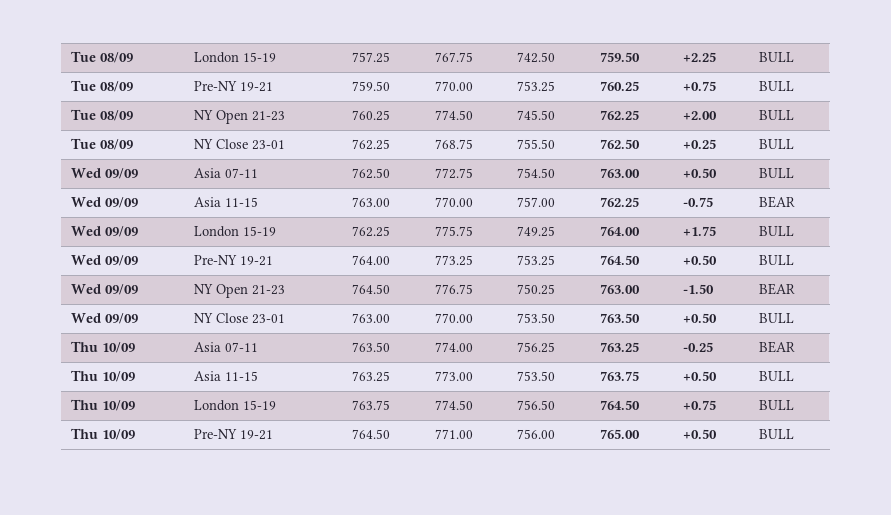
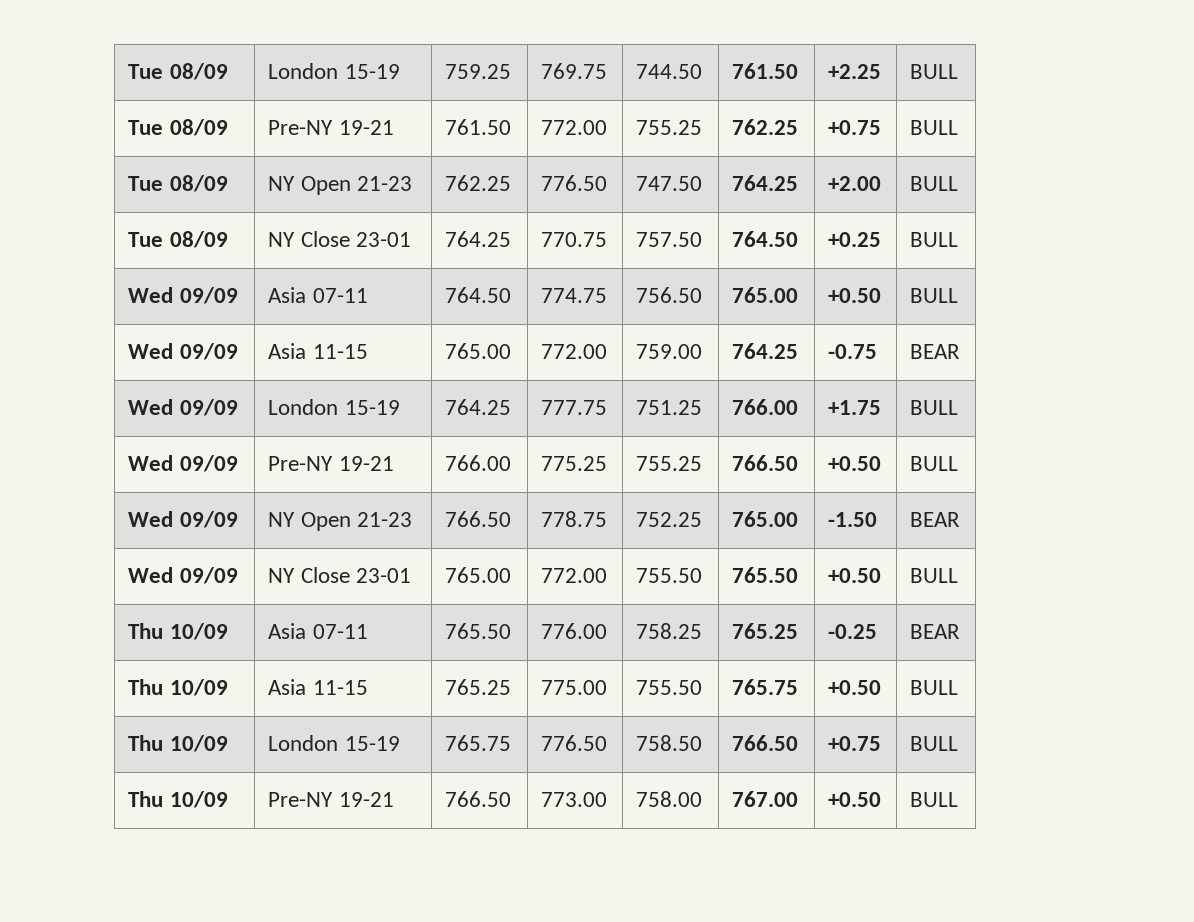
[352,52,391,63] [435,52,474,62] [517,52,556,63] [600,52,641,62] 757.25 | 767.75 | 742.50 | 759.50 -> [445,64,512,79] [541,63,608,79] [636,64,703,79] [732,63,799,79] 759.25 | 769.75 | 744.50 | 761.50
[352,81,391,91] [435,81,474,91] [517,81,556,92] [600,81,640,91] 759.50 | 770.00 | 753.25 | 760.25 -> [445,119,512,135] [541,120,608,135] [636,120,703,135] [732,119,799,135] 761.50 | 772.00 | 755.25 | 762.25
[352,110,391,121] [435,110,474,120] [517,110,556,120] [600,110,640,120] 760.25 | 774.50 | 745.50 | 762.25 -> [445,175,512,191] [541,175,608,191] [636,176,703,191] [732,175,799,191] 762.25 | 776.50 | 747.50 | 764.25
[352,139,391,150] [435,139,474,149] [517,139,556,149] [600,139,641,149] 762.25 | 768.75 | 755.50 | 762.50 -> [445,231,512,247] [541,232,608,247] [636,232,703,247] [732,231,799,247] 764.25 | 770.75 | 757.50 | 764.50
[352,168,391,179] [435,168,474,179] [517,168,556,178] [600,168,641,178] 762.50 | 772.75 | 754.50 | 763.00 -> [445,287,512,303] [541,288,608,303] [636,287,703,303] [732,287,799,303] 764.50 | 774.75 | 756.50 | 765.00
[352,197,391,207] [435,197,474,207] [517,197,556,207] [600,197,640,207] 763.00 | 770.00 | 757.00 | 762.25 -> [445,343,512,359] [541,344,608,359] [636,344,703,359] [732,343,799,359] 765.00 | 772.00 | 759.00 | 764.25
[352,226,391,237] [435,226,474,236] [517,226,556,237] [600,226,641,236] 762.25 | 775.75 | 749.25 | 764.00 -> [445,399,512,415] [541,400,608,415] [636,400,703,415] [732,399,799,415] 764.25 | 777.75 | 751.25 | 766.00
[352,255,391,265] [435,255,474,266] [517,255,556,266] [600,255,641,265] 764.00 | 773.25 | 753.25 | 764.50 -> [445,455,512,471] [541,456,608,471] [636,456,703,471] [732,455,799,471] 766.00 | 775.25 | 755.25 | 766.50
[352,284,391,294] [435,284,474,294] [517,284,556,295] [600,284,641,294] 764.50 | 776.75 | 750.25 | 763.00 -> [445,511,512,527] [541,511,608,527] [636,512,703,527] [732,511,799,527] 766.50 | 778.75 | 752.25 | 765.00
[352,313,391,323] [435,313,474,323] [517,313,556,323] [600,313,641,323] 763.00 | 770.00 | 753.50 | 763.50 -> [445,567,512,583] [541,568,608,583] [636,568,703,583] [732,567,799,583] 765.00 | 772.00 | 755.50 | 765.50
[352,342,391,352] [435,342,474,352] [517,342,556,353] [600,342,640,352] 763.50 | 774.00 | 756.25 | 763.25 -> [445,623,512,639] [541,623,608,639] [636,623,703,639] [732,623,799,639] 765.50 | 776.00 | 758.25 | 765.25
[352,371,391,382] [435,371,474,381] [517,371,556,381] [600,371,640,381] 763.25 | 773.00 | 753.50 | 763.75 -> [445,679,512,695] [541,680,608,695] [636,680,703,695] [732,679,799,695] 765.25 | 775.00 | 755.50 | 765.75
[352,400,391,410] [435,400,474,410] [517,400,556,410] [600,400,641,410] 763.75 | 774.50 | 756.50 | 764.50 -> [445,735,512,751] [541,735,608,751] [636,735,703,751] [732,735,799,751] 765.75 | 776.50 | 758.50 | 766.50
[352,429,391,439] [435,429,474,439] [517,429,556,439] [600,429,641,439] 764.50 | 771.00 | 756.00 | 765.00 -> [445,791,512,807] [541,792,608,807] [636,791,703,807] [732,791,799,807] 766.50 | 773.00 | 758.00 | 767.00

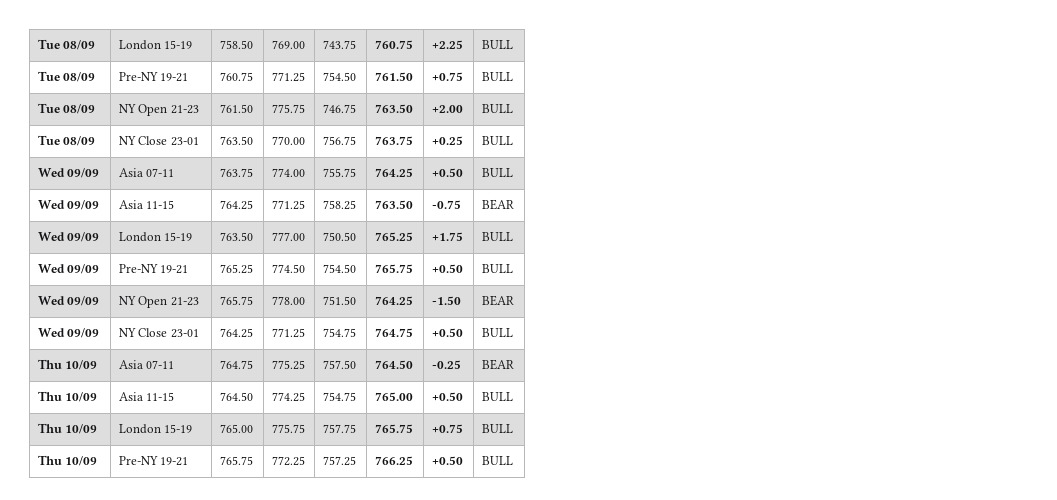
[445,64,512,79] [541,63,608,79] [636,64,703,79] [732,63,799,79] 759.25 | 769.75 | 744.50 | 761.50 -> [219,40,253,49] [271,40,305,49] [322,40,356,49] [374,40,413,49] 758.50 | 769.00 | 743.75 | 760.75
[445,119,512,135] [541,120,608,135] [636,120,703,135] [732,119,799,135] 761.50 | 772.00 | 755.25 | 762.25 -> [219,72,253,81] [271,72,305,82] [322,72,356,81] [374,72,413,81] 760.75 | 771.25 | 754.50 | 761.50
[445,175,512,191] [541,175,608,191] [636,176,703,191] [732,175,799,191] 762.25 | 776.50 | 747.50 | 764.25 -> [219,104,253,113] [271,104,305,113] [322,104,356,113] [374,104,413,113] 761.50 | 775.75 | 746.75 | 763.50
[445,231,512,247] [541,232,608,247] [636,232,703,247] [732,231,799,247] 764.25 | 770.75 | 757.50 | 764.50 -> [219,136,253,145] [271,136,305,145] [322,136,356,145] [374,136,413,145] 763.50 | 770.00 | 756.75 | 763.75
[445,287,512,303] [541,288,608,303] [636,287,703,303] [732,287,799,303] 764.50 | 774.75 | 756.50 | 765.00 -> [219,168,253,177] [271,168,305,177] [322,168,356,177] [374,168,413,177] 763.75 | 774.00 | 755.75 | 764.25
[445,343,512,359] [541,344,608,359] [636,344,703,359] [732,343,799,359] 765.00 | 772.00 | 759.00 | 764.25 -> [219,200,253,210] [271,200,305,210] [322,200,356,210] [374,200,413,209] 764.25 | 771.25 | 758.25 | 763.50
[445,399,512,415] [541,400,608,415] [636,400,703,415] [732,399,799,415] 764.25 | 777.75 | 751.25 | 766.00 -> [219,232,253,241] [271,232,305,241] [322,232,356,241] [374,232,413,241] 763.50 | 777.00 | 750.50 | 765.25
[445,455,512,471] [541,456,608,471] [636,456,703,471] [732,455,799,471] 766.00 | 775.25 | 755.25 | 766.50 -> [219,264,253,274] [271,264,305,273] [322,264,356,273] [374,264,413,273] 765.25 | 774.50 | 754.50 | 765.75
[445,511,512,527] [541,511,608,527] [636,512,703,527] [732,511,799,527] 766.50 | 778.75 | 752.25 | 765.00 -> [219,296,253,305] [271,296,305,305] [322,296,356,305] [374,296,413,305] 765.75 | 778.00 | 751.50 | 764.25
[445,567,512,583] [541,568,608,583] [636,568,703,583] [732,567,799,583] 765.00 | 772.00 | 755.50 | 765.50 -> [219,328,253,338] [271,328,305,338] [322,328,356,337] [374,328,413,337] 764.25 | 771.25 | 754.75 | 764.75
[445,623,512,639] [541,623,608,639] [636,623,703,639] [732,623,799,639] 765.50 | 776.00 | 758.25 | 765.25 -> [219,360,253,369] [271,360,305,370] [322,360,356,369] [374,360,413,369] 764.75 | 775.25 | 757.50 | 764.50
[445,679,512,695] [541,680,608,695] [636,680,703,695] [732,679,799,695] 765.25 | 775.00 | 755.50 | 765.75 -> [219,392,253,401] [271,392,305,402] [322,392,356,401] [374,392,413,401] 764.50 | 774.25 | 754.75 | 765.00
[445,735,512,751] [541,735,608,751] [636,735,703,751] [732,735,799,751] 765.75 | 776.50 | 758.50 | 766.50 -> [219,424,253,433] [271,424,305,433] [322,424,356,433] [374,424,413,433] 765.00 | 775.75 | 757.75 | 765.75
[445,791,512,807] [541,792,608,807] [636,791,703,807] [732,791,799,807] 766.50 | 773.00 | 758.00 | 767.00 -> [219,456,253,465] [271,456,305,466] [322,456,356,466] [374,456,413,465] 765.75 | 772.25 | 757.25 | 766.25

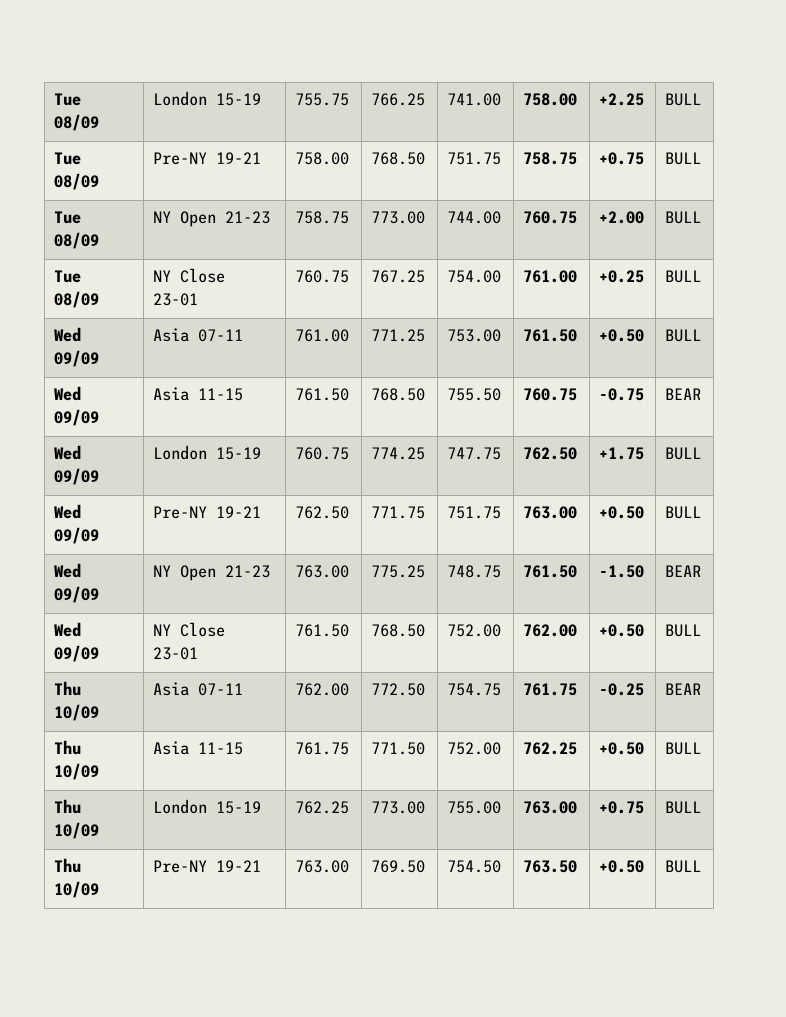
[219,40,253,49] [271,40,305,49] [322,40,356,49] [374,40,413,49] 758.50 | 769.00 | 743.75 | 760.75 -> [295,93,350,106] [371,93,426,106] [447,93,502,106] [523,93,578,106] 755.75 | 766.25 | 741.00 | 758.00
[219,72,253,81] [271,72,305,82] [322,72,356,81] [374,72,413,81] 760.75 | 771.25 | 754.50 | 761.50 -> [295,152,350,165] [371,152,426,165] [447,152,502,165] [523,152,578,165] 758.00 | 768.50 | 751.75 | 758.75
[219,104,253,113] [271,104,305,113] [322,104,356,113] [374,104,413,113] 761.50 | 775.75 | 746.75 | 763.50 -> [295,211,350,224] [371,211,426,224] [447,211,502,224] [523,211,578,224] 758.75 | 773.00 | 744.00 | 760.75
[219,136,253,145] [271,136,305,145] [322,136,356,145] [374,136,413,145] 763.50 | 770.00 | 756.75 | 763.75 -> [295,270,350,283] [371,270,426,283] [447,270,502,283] [523,270,578,283] 760.75 | 767.25 | 754.00 | 761.00
[219,168,253,177] [271,168,305,177] [322,168,356,177] [374,168,413,177] 763.75 | 774.00 | 755.75 | 764.25 -> [295,329,350,342] [371,329,426,342] [447,329,502,342] [523,329,578,342] 761.00 | 771.25 | 753.00 | 761.50
[219,200,253,210] [271,200,305,210] [322,200,356,210] [374,200,413,209] 764.25 | 771.25 | 758.25 | 763.50 -> [295,388,350,401] [371,388,426,401] [447,388,502,401] [523,388,578,401] 761.50 | 768.50 | 755.50 | 760.75
[219,232,253,241] [271,232,305,241] [322,232,356,241] [374,232,413,241] 763.50 | 777.00 | 750.50 | 765.25 -> [295,447,350,460] [371,447,426,460] [447,447,502,460] [523,447,578,460] 760.75 | 774.25 | 747.75 | 762.50
[219,264,253,274] [271,264,305,273] [322,264,356,273] [374,264,413,273] 765.25 | 774.50 | 754.50 | 765.75 -> [295,506,350,519] [371,506,426,519] [447,506,502,519] [523,506,578,519] 762.50 | 771.75 | 751.75 | 763.00
[219,296,253,305] [271,296,305,305] [322,296,356,305] [374,296,413,305] 765.75 | 778.00 | 751.50 | 764.25 -> [295,565,350,578] [371,565,426,578] [447,565,502,578] [523,565,578,578] 763.00 | 775.25 | 748.75 | 761.50
[219,328,253,338] [271,328,305,338] [322,328,356,337] [374,328,413,337] 764.25 | 771.25 | 754.75 | 764.75 -> [295,624,350,637] [371,624,426,637] [447,624,502,637] [523,624,578,637] 761.50 | 768.50 | 752.00 | 762.00
[219,360,253,369] [271,360,305,370] [322,360,356,369] [374,360,413,369] 764.75 | 775.25 | 757.50 | 764.50 -> [295,683,350,696] [371,683,426,696] [447,683,502,696] [523,683,578,696] 762.00 | 772.50 | 754.75 | 761.75
[219,392,253,401] [271,392,305,402] [322,392,356,401] [374,392,413,401] 764.50 | 774.25 | 754.75 | 765.00 -> [295,742,350,755] [371,742,426,755] [447,742,502,755] [523,742,578,755] 761.75 | 771.50 | 752.00 | 762.25
[219,424,253,433] [271,424,305,433] [322,424,356,433] [374,424,413,433] 765.00 | 775.75 | 757.75 | 765.75 -> [295,801,350,814] [371,801,426,814] [447,801,502,814] [523,801,578,814] 762.25 | 773.00 | 755.00 | 763.00
[219,456,253,465] [271,456,305,466] [322,456,356,466] [374,456,413,465] 765.75 | 772.25 | 757.25 | 766.25 -> [295,860,350,873] [371,860,426,873] [447,860,502,873] [523,860,578,873] 763.00 | 769.50 | 754.50 | 763.50

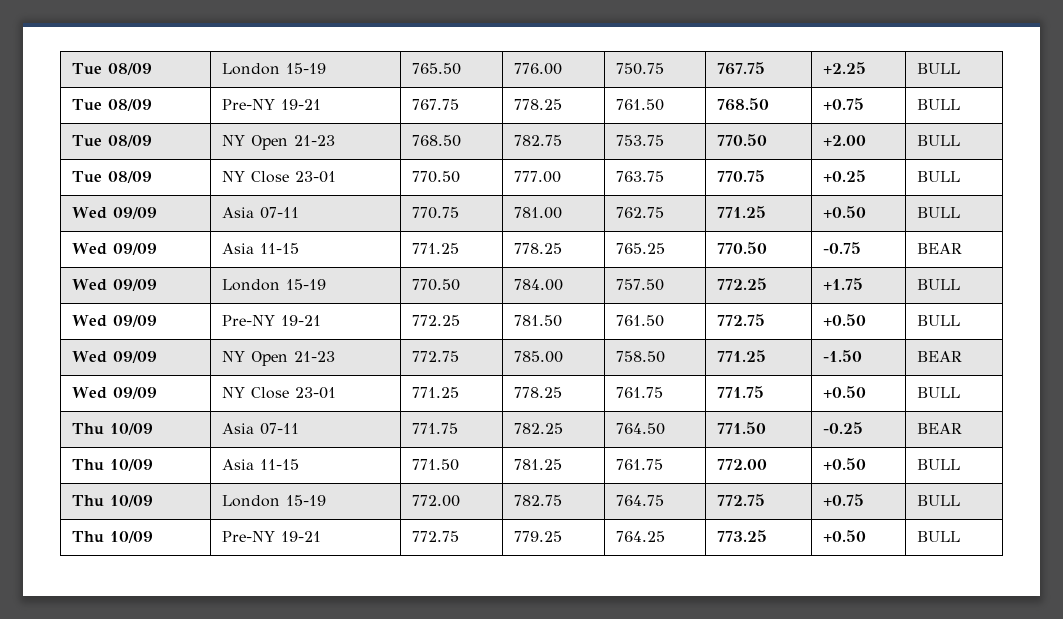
[295,93,350,106] [371,93,426,106] [447,93,502,106] [523,93,578,106] 755.75 | 766.25 | 741.00 | 758.00 -> [412,63,462,75] [514,63,563,75] [616,63,665,75] [717,62,766,75] 765.50 | 776.00 | 750.75 | 767.75
[295,152,350,165] [371,152,426,165] [447,152,502,165] [523,152,578,165] 758.00 | 768.50 | 751.75 | 758.75 -> [412,99,460,110] [514,99,563,110] [616,99,665,111] [717,98,770,111] 767.75 | 778.25 | 761.50 | 768.50
[295,211,350,224] [371,211,426,224] [447,211,502,224] [523,211,578,224] 758.75 | 773.00 | 744.00 | 760.75 -> [412,135,462,147] [514,135,563,146] [616,135,665,146] [717,134,768,146] 768.50 | 782.75 | 753.75 | 770.50
[295,270,350,283] [371,270,426,283] [447,270,502,283] [523,270,578,283] 760.75 | 767.25 | 754.00 | 761.00 -> [412,171,461,183] [514,171,562,183] [616,171,665,182] [717,170,766,182] 770.50 | 777.00 | 763.75 | 770.75
[295,329,350,342] [371,329,426,342] [447,329,502,342] [523,329,578,342] 761.00 | 771.25 | 753.00 | 761.50 -> [412,207,460,219] [514,207,563,219] [616,207,665,218] [717,206,767,218] 770.75 | 781.00 | 762.75 | 771.25
[295,388,350,401] [371,388,426,401] [447,388,502,401] [523,388,578,401] 761.50 | 768.50 | 755.50 | 760.75 -> [412,243,460,254] [514,243,563,254] [616,243,666,254] [717,242,768,254] 771.25 | 778.25 | 765.25 | 770.50
[295,447,350,460] [371,447,426,460] [447,447,502,460] [523,447,578,460] 760.75 | 774.25 | 747.75 | 762.50 -> [412,279,461,291] [514,279,564,291] [616,279,665,291] [717,278,768,290] 770.50 | 784.00 | 757.50 | 772.25
[295,506,350,519] [371,506,426,519] [447,506,502,519] [523,506,578,519] 762.50 | 771.75 | 751.75 | 763.00 -> [412,315,461,326] [514,315,563,327] [616,315,665,327] [717,314,766,326] 772.25 | 781.50 | 761.50 | 772.75
[295,565,350,578] [371,565,426,578] [447,565,502,578] [523,565,578,578] 763.00 | 775.25 | 748.75 | 761.50 -> [412,351,460,362] [514,351,564,363] [616,351,666,363] [717,350,767,362] 772.75 | 785.00 | 758.50 | 771.25
[295,624,350,637] [371,624,426,637] [447,624,502,637] [523,624,578,637] 761.50 | 768.50 | 752.00 | 762.00 -> [412,387,460,398] [514,387,563,398] [616,387,664,398] [717,386,765,398] 771.25 | 778.25 | 761.75 | 771.75
[295,683,350,696] [371,683,426,696] [447,683,502,696] [523,683,578,696] 762.00 | 772.50 | 754.75 | 761.75 -> [412,423,459,434] [514,423,564,434] [616,423,666,435] [717,422,767,434] 771.75 | 782.25 | 764.50 | 771.50
[295,742,350,755] [371,742,426,755] [447,742,502,755] [523,742,578,755] | 761.75 | 771.50 | 752.00 | 762.25 -> [412,459,460,471] [514,459,563,470] [616,459,664,470] [717,459,768,470] | 771.50 | 781.25 | 761.75 | 772.00
[295,801,350,814] [371,801,426,814] [447,801,502,814] [523,801,578,814] 762.25 | 773.00 | 755.00 | 763.00 -> [412,495,461,507] [514,495,563,506] [616,495,665,506] [717,494,766,506] 772.00 | 782.75 | 764.75 | 772.75
[295,860,350,873] [371,860,426,873] [447,860,502,873] [523,860,578,873] 763.00 | 769.50 | 754.50 | 763.50 -> [412,531,460,542] [514,531,563,542] [616,531,666,542] [717,530,768,542] 772.75 | 779.25 | 764.25 | 773.25

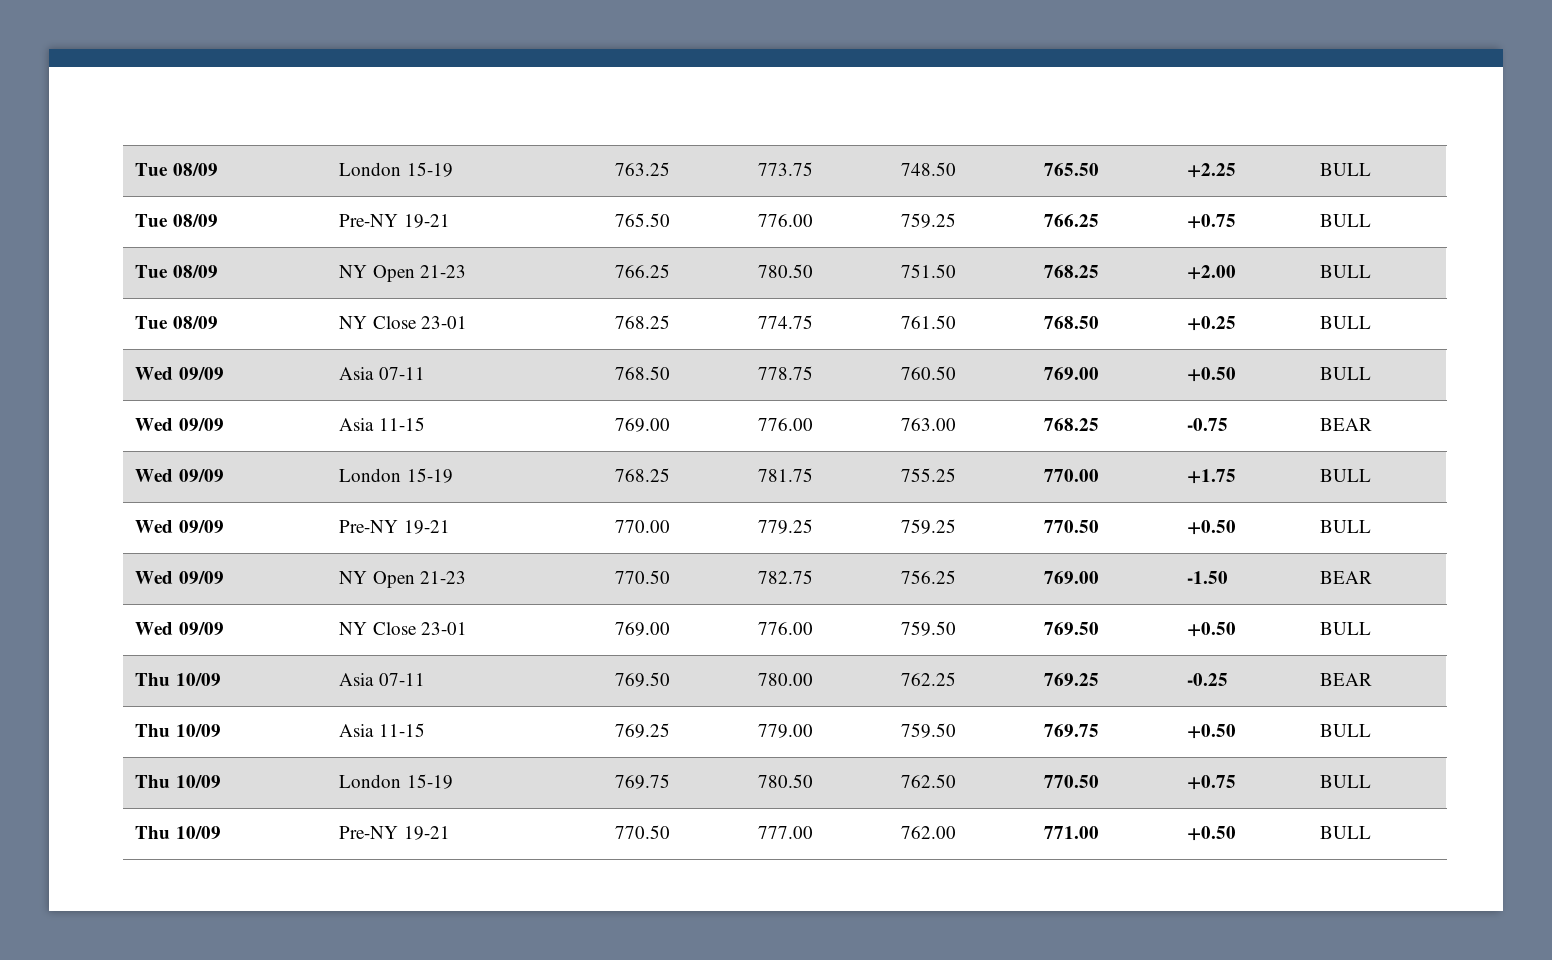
[412,63,462,75] [514,63,563,75] [616,63,665,75] [717,62,766,75] 765.50 | 776.00 | 750.75 | 767.75 -> [615,162,671,176] [758,162,814,176] [901,162,957,176] [1044,163,1100,176] 763.25 | 773.75 | 748.50 | 765.50
[412,99,460,110] [514,99,563,110] [616,99,665,111] [717,98,770,111] 767.75 | 778.25 | 761.50 | 768.50 -> [615,213,671,227] [758,214,814,227] [901,213,957,228] [1044,214,1100,227] 765.50 | 776.00 | 759.25 | 766.25
[412,135,462,147] [514,135,563,146] [616,135,665,146] [717,134,768,146] 768.50 | 782.75 | 753.75 | 770.50 -> [615,264,671,278] [758,264,814,278] [901,264,957,278] [1044,265,1100,278] 766.25 | 780.50 | 751.50 | 768.25
[412,171,461,183] [514,171,562,183] [616,171,665,182] [717,170,766,182] 770.50 | 777.00 | 763.75 | 770.75 -> [615,315,671,329] [758,315,814,329] [901,315,957,329] [1044,316,1100,329] 768.25 | 774.75 | 761.50 | 768.50
[412,207,460,219] [514,207,563,219] [616,207,665,218] [717,206,767,218] 770.75 | 781.00 | 762.75 | 771.25 -> [615,366,671,380] [758,366,814,380] [901,366,957,380] [1044,367,1100,380] 768.50 | 778.75 | 760.50 | 769.00
[412,243,460,254] [514,243,563,254] [616,243,666,254] [717,242,768,254] 771.25 | 778.25 | 765.25 | 770.50 -> [615,418,671,432] [758,418,814,431] [901,418,957,431] [1044,418,1100,431] 769.00 | 776.00 | 763.00 | 768.25
[412,279,461,291] [514,279,564,291] [616,279,665,291] [717,278,768,290] 770.50 | 784.00 | 757.50 | 772.25 -> [615,468,671,482] [758,468,814,482] [901,468,957,482] [1044,469,1100,482] 768.25 | 781.75 | 755.25 | 770.00
[412,315,461,326] [514,315,563,327] [616,315,665,327] [717,314,766,326] 772.25 | 781.50 | 761.50 | 772.75 -> [615,520,671,533] [758,519,814,534] [901,519,957,534] [1044,520,1100,533] 770.00 | 779.25 | 759.25 | 770.50
[412,351,460,362] [514,351,564,363] [616,351,666,363] [717,350,767,362] 772.75 | 785.00 | 758.50 | 771.25 -> [615,570,671,584] [758,570,814,584] [901,570,957,584] [1044,571,1100,584] 770.50 | 782.75 | 756.25 | 769.00
[412,387,460,398] [514,387,563,398] [616,387,664,398] [717,386,765,398] 771.25 | 778.25 | 761.75 | 771.75 -> [615,622,671,636] [758,622,814,635] [901,621,957,636] [1044,622,1100,635] 769.00 | 776.00 | 759.50 | 769.50
[412,423,459,434] [514,423,564,434] [616,423,666,435] [717,422,767,434] 771.75 | 782.25 | 764.50 | 771.50 -> [615,672,671,687] [758,673,814,686] [901,672,957,686] [1044,673,1100,686] 769.50 | 780.00 | 762.25 | 769.25
[412,459,460,471] [514,459,563,470] [616,459,664,470] [717,459,768,470] 771.50 | 781.25 | 761.75 | 772.00 -> [615,723,671,738] [758,724,814,738] [901,723,957,738] [1044,724,1100,737] 769.25 | 779.00 | 759.50 | 769.75
[412,495,461,507] [514,495,563,506] [616,495,665,506] [717,494,766,506] 772.00 | 782.75 | 764.75 | 772.75 -> [615,774,671,789] [758,774,814,788] [901,774,957,788] [1044,775,1100,788] 769.75 | 780.50 | 762.50 | 770.50
[412,531,460,542] [514,531,563,542] [616,531,666,542] [717,530,768,542] 772.75 | 779.25 | 764.25 | 773.25 -> [615,825,671,839] [758,826,814,839] [901,826,957,839] [1044,826,1100,839] 770.50 | 777.00 | 762.00 | 771.00

